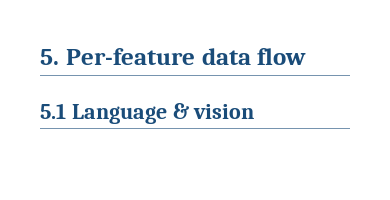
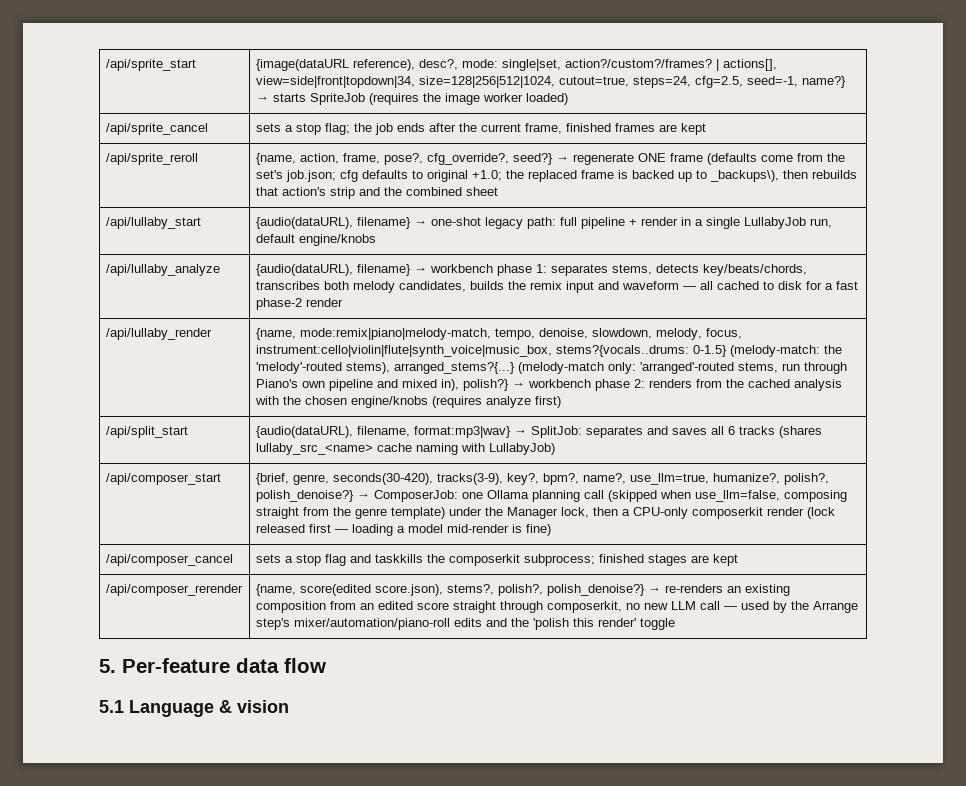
(40, 57) none -> [105,59,196,71] [255,59,777,71] [255,76,846,88] [255,93,568,105] [105,123,208,135] [255,123,706,135] [105,153,198,165] [255,153,845,165] [255,170,857,182] [255,187,498,199] [105,217,201,229] [255,217,832,229] [255,234,376,246] [105,264,220,276] [255,264,807,276] [255,281,858,293] [255,298,343,310] [105,328,212,340] [255,328,742,340] [255,345,842,357] [255,362,847,374] [255,379,842,391] [254,396,561,408] [105,426,188,438] [255,426,822,438] [255,443,555,455] [105,473,221,485] [255,473,829,485] [255,490,847,502] [255,507,835,519] [255,524,551,536] [105,554,233,566] [255,554,738,566] [105,584,243,596] [255,584,790,596] [255,601,858,613] [255,618,675,630] /api/sprite_start | {image(dataURL reference), desc?, mode: single|set, action?/custom?/frames? | actions[], view=side|front|topdown|34, size=128|256|512|1024, cutout=true, steps=24, cfg=2.5, seed=-1, name?} → starts SpriteJob (requires the image worker loaded) // /api/sprite_cancel | sets a stop flag; the job ends after the current frame, finished frames are kept // /api/sprite_reroll | {name, action, frame, pose?, cfg_override?, seed?} → regenerate ONE frame (defaults come from the set's job.json; cfg defaults to original +1.0; the replaced frame is backed up to _backups\), then rebuilds that action's strip and the combined sheet // /api/lullaby_start | {audio(dataURL), filename} → one-shot legacy path: full pipeline + render in a single LullabyJob run, default engine/knobs // /api/lullaby_analyze | {audio(dataURL), filename} → workbench phase 1: separates stems, detects key/beats/chords, transcribes both melody candidates, builds the remix input and waveform — all cached to disk for a fast phase-2 render // /api/lullaby_render | {name, mode:remix|piano|melody-match, tempo, denoise, slowdown, melody, focus, instrument:cello|violin|flute|synth_voice|music_box, stems?{vocals..drums: 0-1.5} (melody-match: the 'melody'-routed stems), arranged_stems?{...} (melody-match only: 'arranged'-routed stems, run through Piano's own pipeline and mixed in), polish?} → workbench phase 2: renders from the cached analysis with the chosen engine/knobs (requires analyze first) // /api/split_start | {audio(dataURL), filename, format:mp3|wav} → SplitJob: separates and saves all 6 tracks (shares lullaby_src_<name> cache naming with LullabyJob) // /api/composer_start | {brief, genre, seconds(30-420), tracks(3-9), key?, bpm?, name?, use_llm=true, humanize?, polish?, polish_denoise?} → ComposerJob: one Ollama planning call (skipped when use_llm=false, composing straight from the genre template) under the Manager lock, then a CPU-only composerkit render (lock released first — loading a model mid-render is fine) // /api/composer_cancel | sets a stop flag and taskkills the composerkit subprocess; finished stages are kept // /api/composer_rerender | {name, score(edited score.json), stems?, polish?, polish_denoise?} → re-renders an existing composition from an edited score straight through composerkit, no new LLM call — used by the Arrange step's mixer/automation/piano-roll edits and the 'polish this render' toggle //

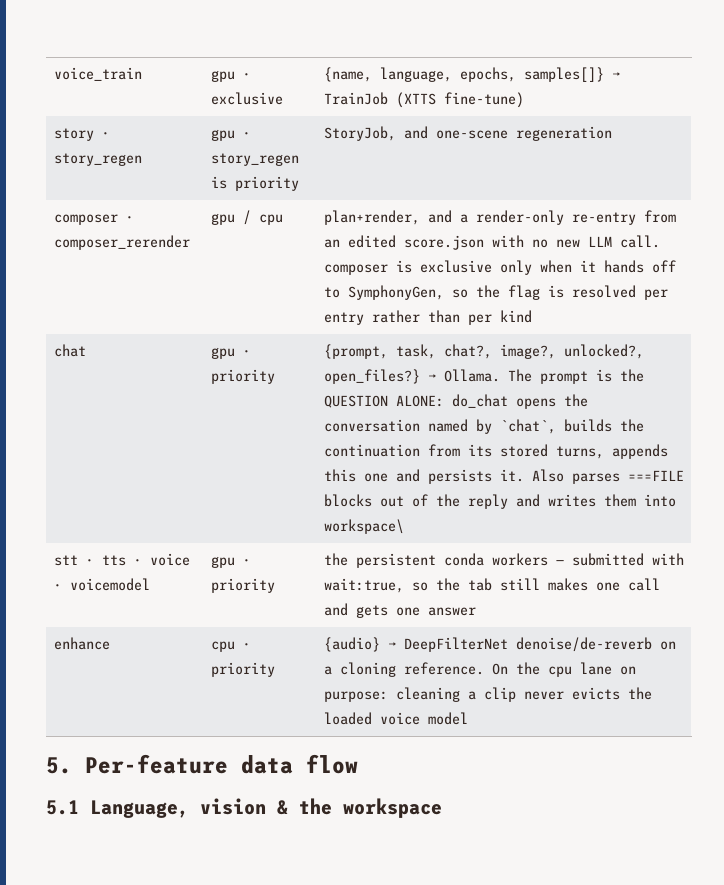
[105,59,196,71] [255,59,777,71] [255,76,846,88] [255,93,568,105] [105,123,208,135] [255,123,706,135] [105,153,198,165] [255,153,845,165] [255,170,857,182] [255,187,498,199] [105,217,201,229] [255,217,832,229] [255,234,376,246] [105,264,220,276] [255,264,807,276] [255,281,858,293] [255,298,343,310] [105,328,212,340] [255,328,742,340] [255,345,842,357] [255,362,847,374] [255,379,842,391] [254,396,561,408] [105,426,188,438] [255,426,822,438] [255,443,555,455] [105,473,221,485] [255,473,829,485] [255,490,847,502] [255,507,835,519] [255,524,551,536] [105,554,233,566] [255,554,738,566] [105,584,243,596] [255,584,790,596] [255,601,858,613] [255,618,675,630] /api/sprite_start | {image(dataURL reference), desc?, mode: single|set, action?/custom?/frames? | actions[], view=side|front|topdown|34, size=128|256|512|1024, cutout=true, steps=24, cfg=2.5, seed=-1, name?} → starts SpriteJob (requires the image worker loaded) // /api/sprite_cancel | sets a stop flag; the job ends after the current frame, finished frames are kept // /api/sprite_reroll | {name, action, frame, pose?, cfg_override?, seed?} → regenerate ONE frame (defaults come from the set's job.json; cfg defaults to original +1.0; the replaced frame is backed up to _backups\), then rebuilds that action's strip and the combined sheet // /api/lullaby_start | {audio(dataURL), filename} → one-shot legacy path: full pipeline + render in a single LullabyJob run, default engine/knobs // /api/lullaby_analyze | {audio(dataURL), filename} → workbench phase 1: separates stems, detects key/beats/chords, transcribes both melody candidates, builds the remix input and waveform — all cached to disk for a fast phase-2 render // /api/lullaby_render | {name, mode:remix|piano|melody-match, tempo, denoise, slowdown, melody, focus, instrument:cello|violin|flute|synth_voice|music_box, stems?{vocals..drums: 0-1.5} (melody-match: the 'melody'-routed stems), arranged_stems?{...} (melody-match only: 'arranged'-routed stems, run through Piano's own pipeline and mixed in), polish?} → workbench phase 2: renders from the cached analysis with the chosen engine/knobs (requires analyze first) // /api/split_start | {audio(dataURL), filename, format:mp3|wav} → SplitJob: separates and saves all 6 tracks (shares lullaby_src_<name> cache naming with LullabyJob) // /api/composer_start | {brief, genre, seconds(30-420), tracks(3-9), key?, bpm?, name?, use_llm=true, humanize?, polish?, polish_denoise?} → ComposerJob: one Ollama planning call (skipped when use_llm=false, composing straight from the genre template) under the Manager lock, then a CPU-only composerkit render (lock released first — loading a model mid-render is fine) // /api/composer_cancel | sets a stop flag and taskkills the composerkit subprocess; finished stages are kept // /api/composer_rerender | {name, score(edited score.json), stems?, polish?, polish_denoise?} → re-renders an existing composition from an edited score straight through composerkit, no new LLM call — used by the Arrange step's mixer/automation/piano-roll edits and the 'polish this render' toggle -> [53,67,142,81] [210,70,251,82] [210,92,283,105] [323,67,620,82] [323,92,524,108] [53,128,110,141] [53,153,142,166] [210,129,251,141] [210,153,299,166] [210,176,299,191] [323,126,612,141] [53,214,134,225] [53,235,190,250] [210,210,283,225] [323,210,676,225] [323,235,660,250] [323,260,676,275] [323,285,668,300] [323,310,532,325] [53,344,86,357] [210,347,251,359] [210,369,275,384] [323,344,644,359] [323,369,644,384] [323,394,588,409] [323,419,644,434] [323,444,668,459] [323,469,684,484] [323,494,676,509] [323,519,404,534] [53,553,190,566] [53,578,150,591] [210,556,251,568] [210,578,275,593] [323,553,684,568] [323,578,660,593] [323,603,476,618] [53,637,110,650] [210,641,251,652] [210,662,275,677] [323,637,676,652] [323,662,636,677] [323,687,652,702] [323,712,468,725] voice_train | gpu · exclusive | {name, language, epochs, samples[]} → TrainJob (XTTS fine-tune) // story · story_regen | gpu · story_regen is priority | StoryJob, and one-scene regeneration // composer · composer_rerender | gpu / cpu | plan+render, and a render-only re-entry from an edited score.json with no new LLM call. composer is exclusive only when it hands off to SymphonyGen, so the flag is resolved per entry rather than per kind // chat | gpu · priority | {prompt, task, chat?, image?, unlocked?, open_files?} → Ollama. The prompt is the QUESTION ALONE: do_chat opens the conversation named by `chat`, builds the continuation from its stored turns, appends this one and persists it. Also parses ===FILE blocks out of the reply and writes them into workspace\ // stt · tts · voice · voicemodel | gpu · priority | the persistent conda workers — submitted with wait:true, so the tab still makes one call and gets one answer // enhance | cpu · priority | {audio} → DeepFilterNet denoise/de-reverb on a cloning reference. On the cpu lane on purpose: cleaning a clip never evicts the loaded voice model
[129,700,289,717] Language & vision -> [90,798,442,818] Language, vision & the workspace

